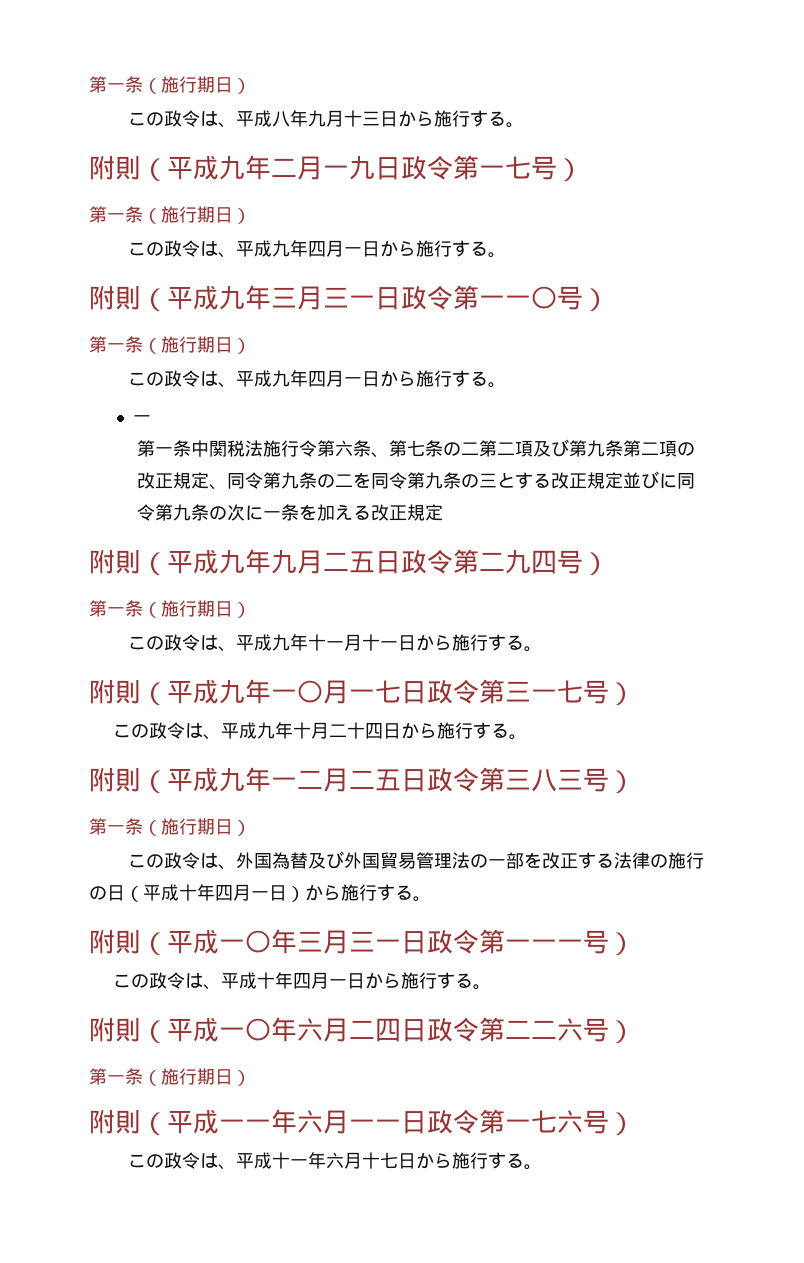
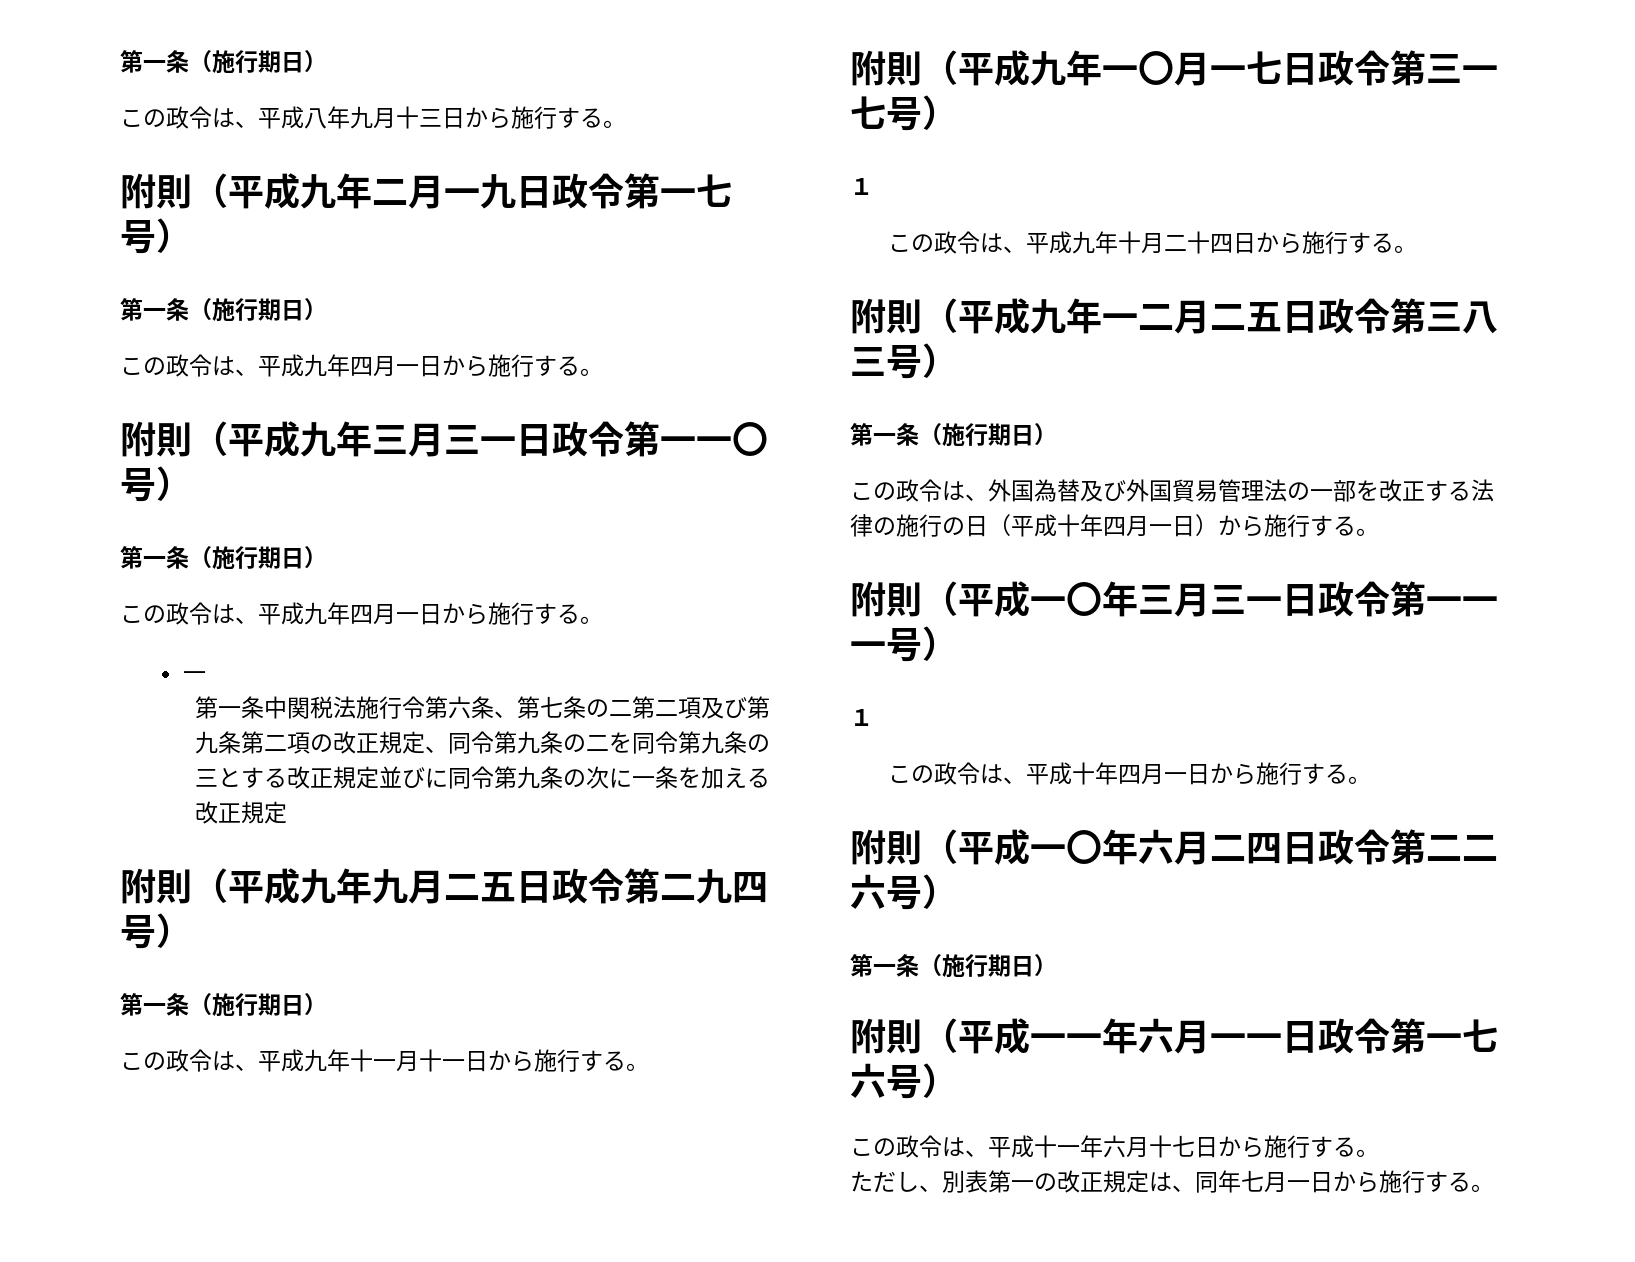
(635, 694) none -> [850,178,873,195] // １
(635, 944) none -> [850,709,873,726] // １
(543, 1167) none -> [850,1170,1494,1193] // ただし、別表第一の改正規定は、同年七月一日から施行する。

